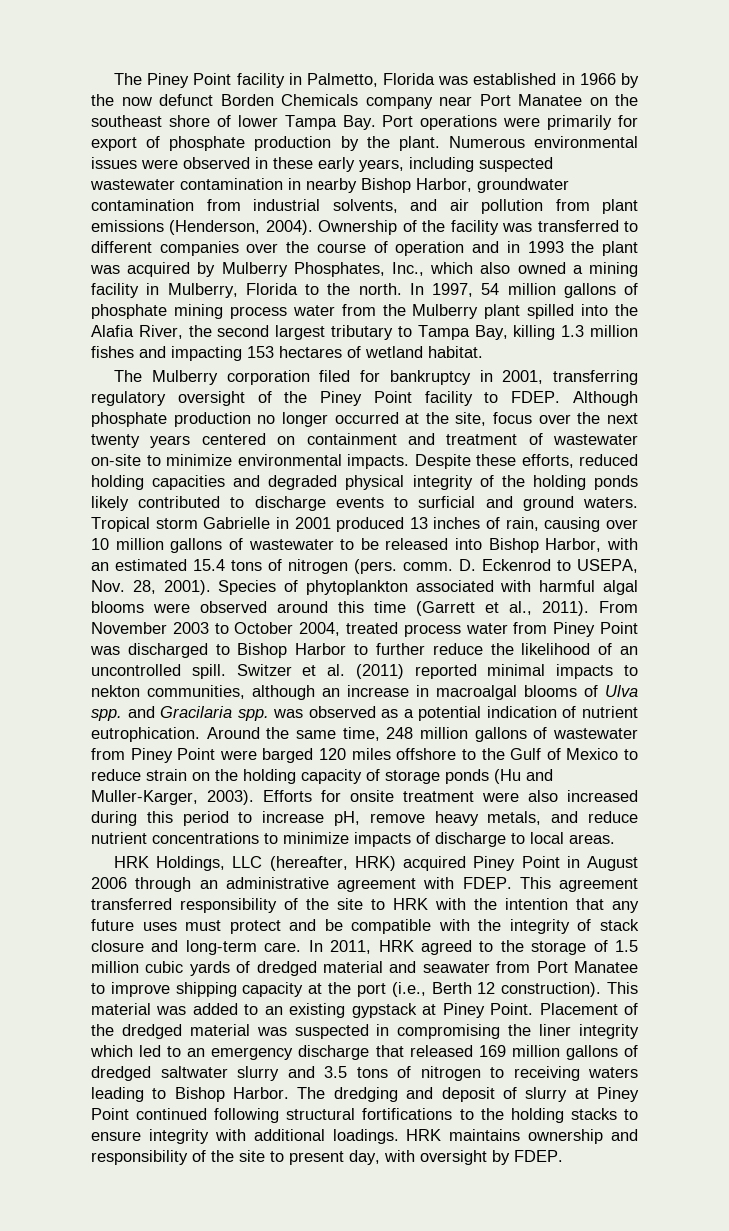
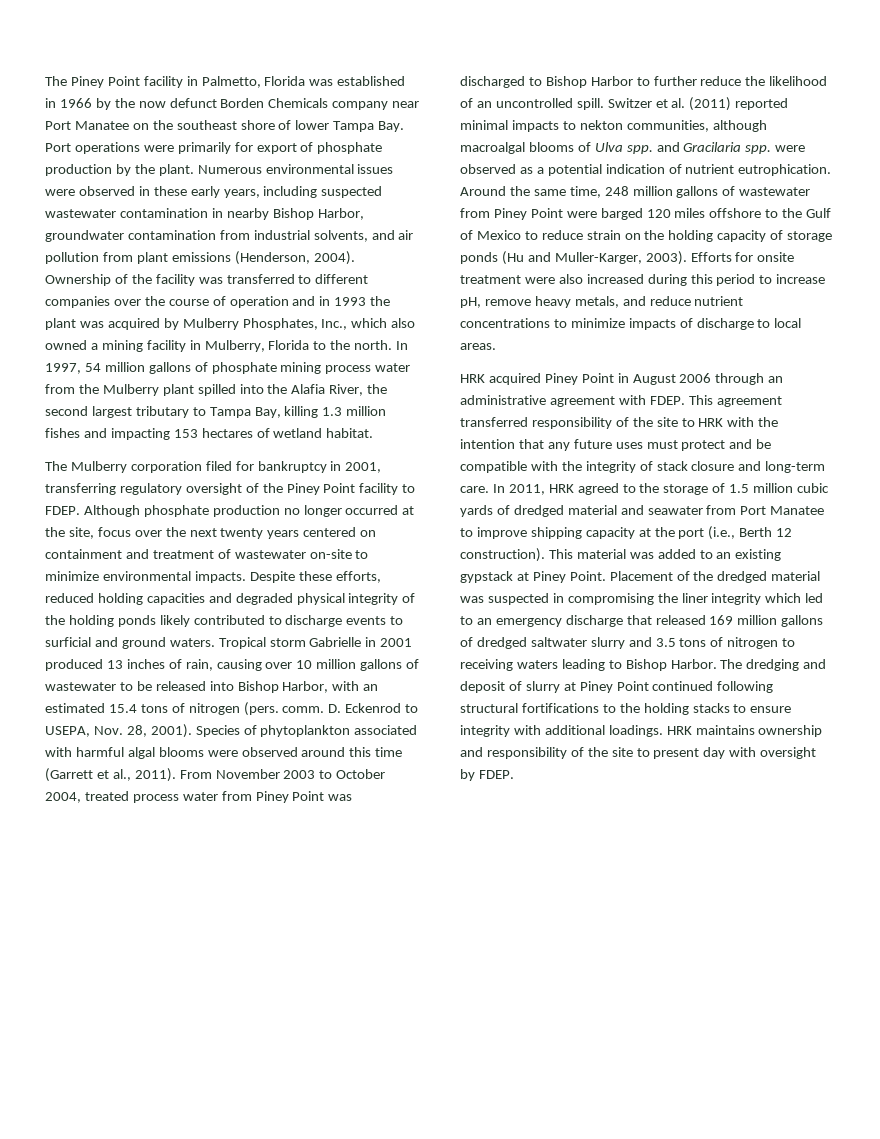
[322,685,429,697] an increase in -> (767, 126) none
[273,709,304,718] was -> [775,145,806,152] were
[156,856,396,871] Holdings, LLC (hereafter, HRK) -> (485, 378) none
[349,1150,380,1165] day, -> [703,747,726,759] day

